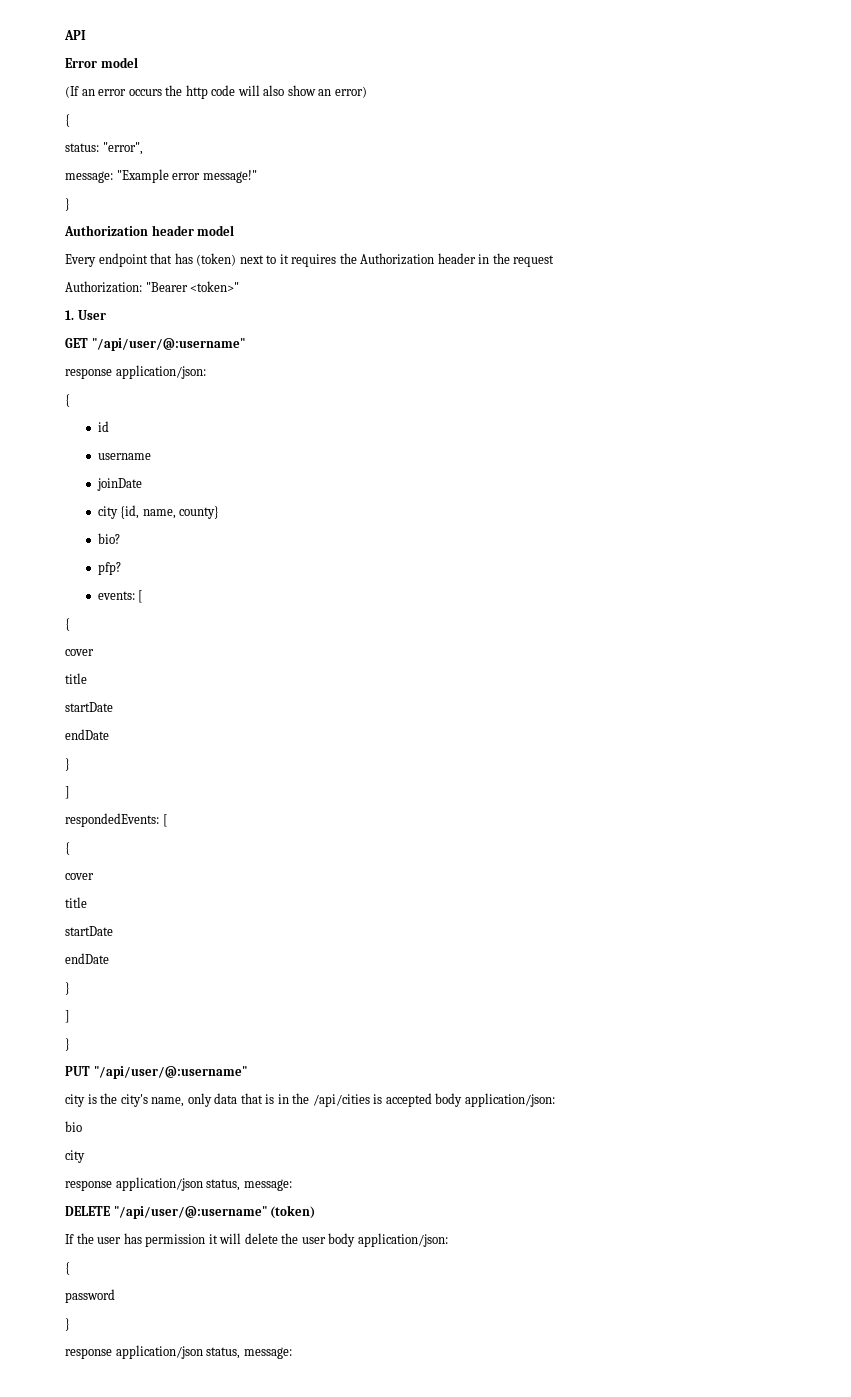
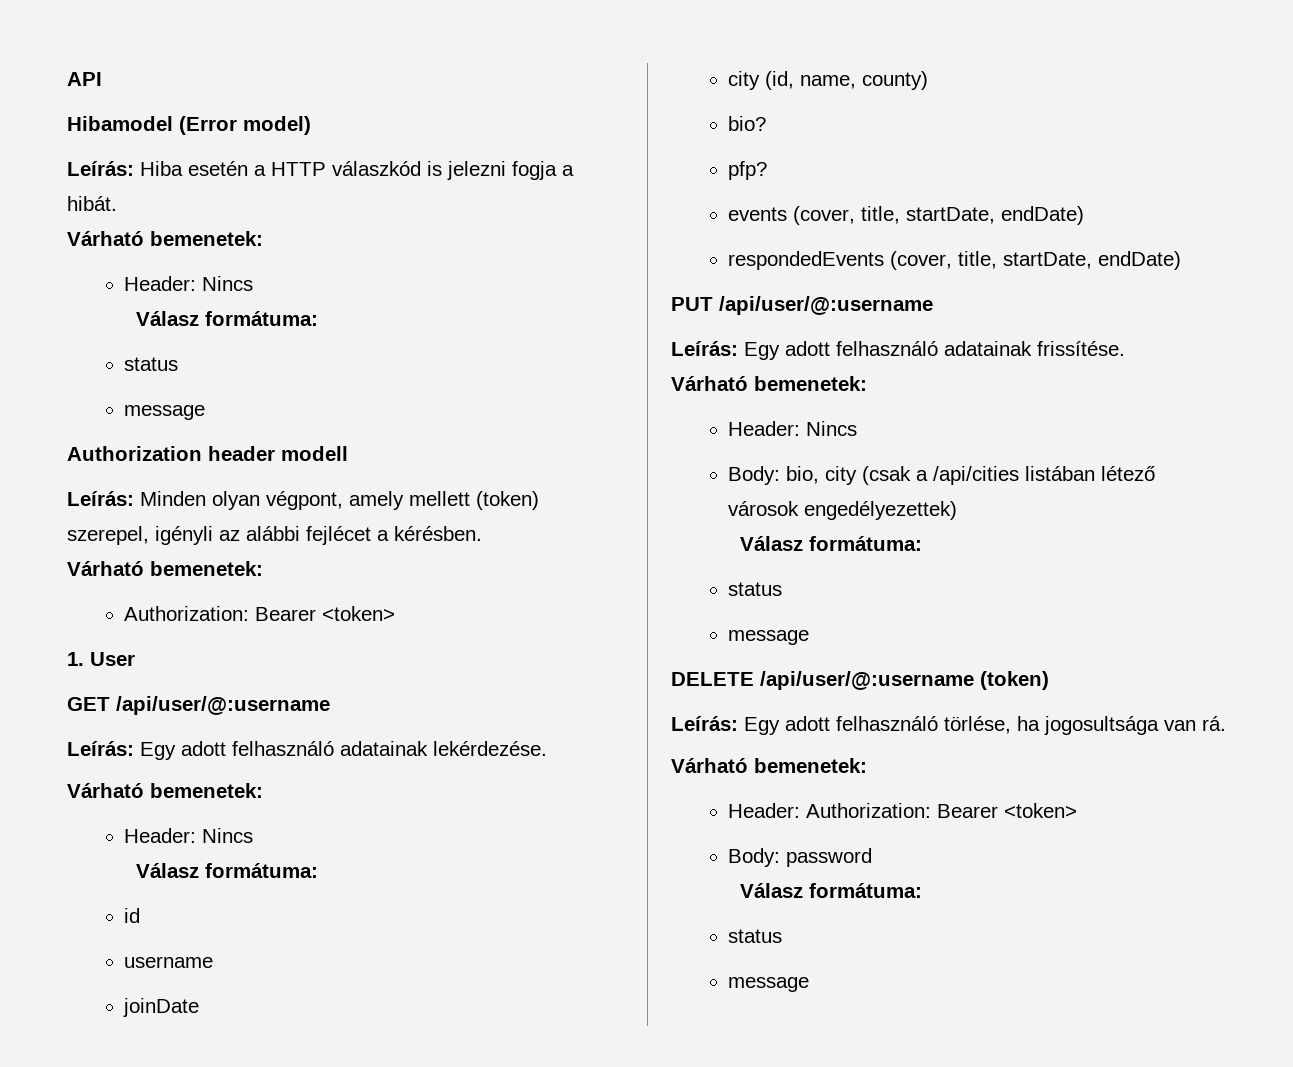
[65,57,138,68] [65,85,367,99] [65,114,70,127] [65,142,143,155] [65,169,257,183] [65,198,70,211] [64,225,235,236] [65,253,555,267] [65,281,240,293] Error model // (If an error occurs the http code will also show an error) // { // status: "error", // message: "Example error message!" // } // Authorization header model // Every endpoint that has (token) next to it requires the Authorization header in the request // Authorization: "Bearer <token>" -> [67,116,311,135] [67,161,574,180] [67,196,117,211] [67,231,263,246] [124,276,254,291] [136,311,319,326] [124,357,179,371] [124,405,206,420] [67,446,348,461] [67,491,539,510] [67,526,482,545] [67,561,263,576] [124,606,396,621] Hibamodel (Error model) // Leírás: Hiba esetén a HTTP válaszkód is jelezni fogja a hibát. // Várható bemenetek: // Header: Nincs // Válasz formátuma: // status // message // Authorization header modell // Leírás: Minden olyan végpont, amely mellett (token) szerepel, igényli az alábbi fejlécet a kérésben. // Várható bemenetek: // Authorization: Bearer <token>
[91,338,245,351] [65,365,206,379] [65,394,70,407] "/api/user/@:username" // response application/json: // { -> [116,696,330,715] [67,741,547,760] [67,783,263,798] [124,828,254,843] [136,863,319,878] /api/user/@:username // Leírás: Egy adott felhasználó adatainak lekérdezése. // Várható bemenetek: // Header: Nincs // Válasz formátuma:
[120,505,220,519] {id, name, county} -> [765,71,929,90] (id, name, county)
[97,590,144,603] [65,618,70,631] [65,649,94,656] [65,673,87,684] [65,702,113,712] [65,729,109,740] [65,758,70,771] [65,786,70,799] [65,813,168,827] [65,842,70,855] [65,873,94,880] [65,897,87,908] [65,926,113,936] [65,953,109,964] [65,982,70,995] [65,1010,70,1023] [65,1038,70,1051] [65,1066,247,1079] [65,1093,555,1107] [65,1121,82,1132] [65,1150,85,1163] [65,1177,292,1191] events: [ // { // cover // title // startDate // endDate // } // ] // respondedEvents: [ // { // cover // title // startDate // endDate // } // ] // } // PUT "/api/user/@:username" // city is the city's name, only data that is in the /api/cities is accepted body application/json: // bio // city // response application/json status, message: -> [728,206,1085,225] [728,251,1182,270] [671,296,933,315] [671,341,1125,360] [671,376,867,391] [728,421,858,436] [728,466,1156,485] [728,501,958,520] [740,536,923,551] [728,582,783,596] [728,630,810,645] events (cover, title, startDate, endDate) // respondedEvents (cover, title, startDate, endDate) // PUT /api/user/@:username // Leírás: Egy adott felhasználó adatainak frissítése. // Várható bemenetek: // Header: Nincs // Body: bio, city (csak a /api/cities listában létező városok engedélyezettek) // Válasz formátuma: // status // message
[113,1206,267,1219] "/api/user/@:username" -> [760,671,974,690] /api/user/@:username
[65,1233,448,1247] [65,1262,70,1275] [65,1289,115,1303] [65,1318,70,1331] [65,1345,292,1359] If the user has permission it will delete the user body application/json: // { // password // } // response application/json status, message: -> [671,716,1226,735] [671,758,867,773] [728,803,1078,818] [728,848,873,867] [740,883,923,898] [728,929,783,943] [728,977,810,992] Leírás: Egy adott felhasználó törlése, ha jogosultsága van rá. // Várható bemenetek: // Header: Authorization: Bearer <token> // Body: password // Válasz formátuma: // status // message

